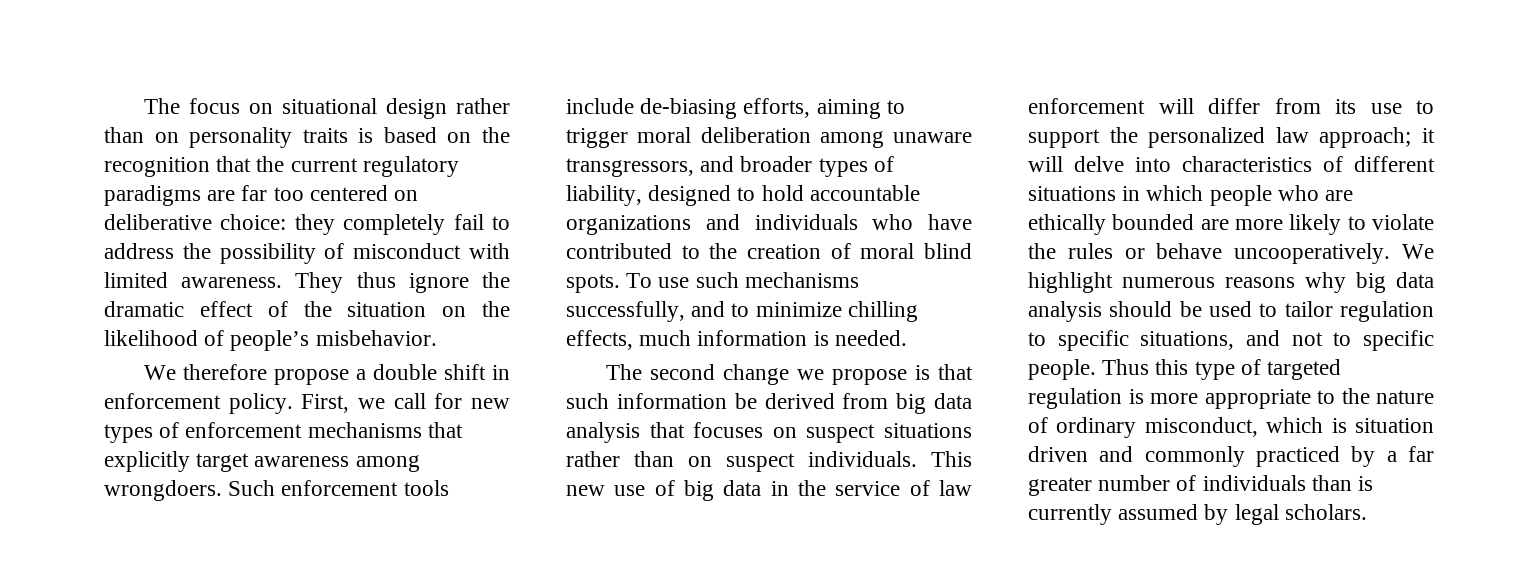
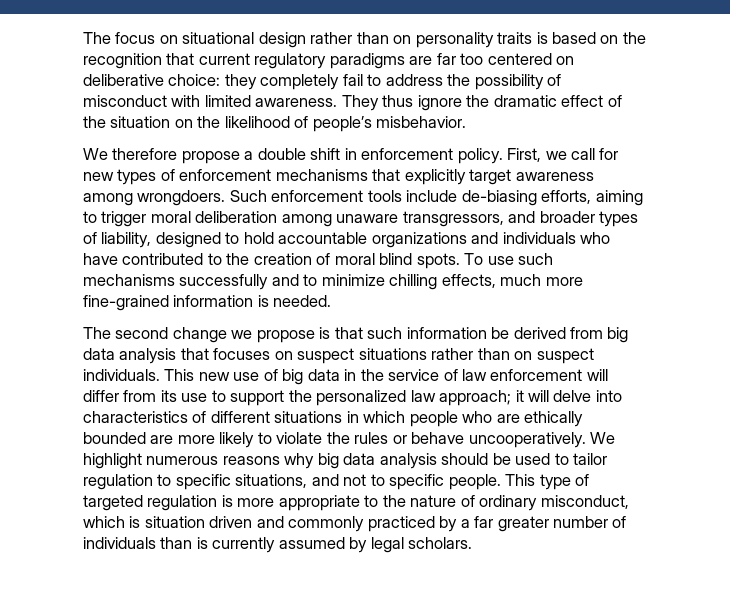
[256,156,285,172] the -> (195, 59) none
[566,301,685,322] successfully, -> [179,274,269,290] successfully
(692, 338) none -> [545,277,583,286] [83,295,169,311] more fine-grained
[1102,359,1189,375] Thus this -> [505,474,536,486] This

